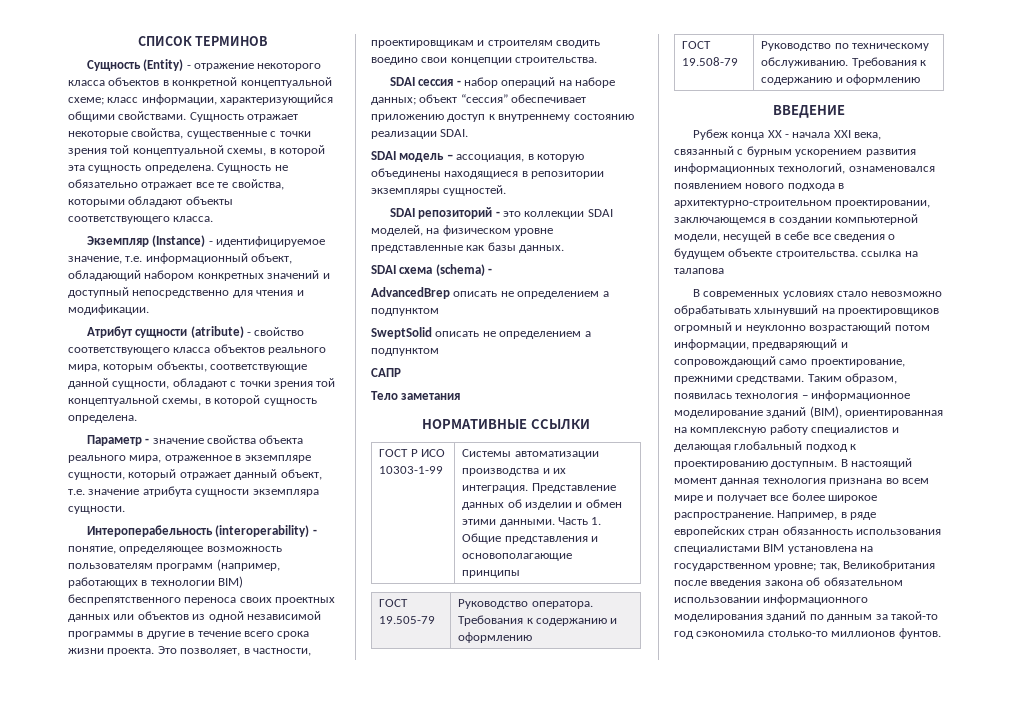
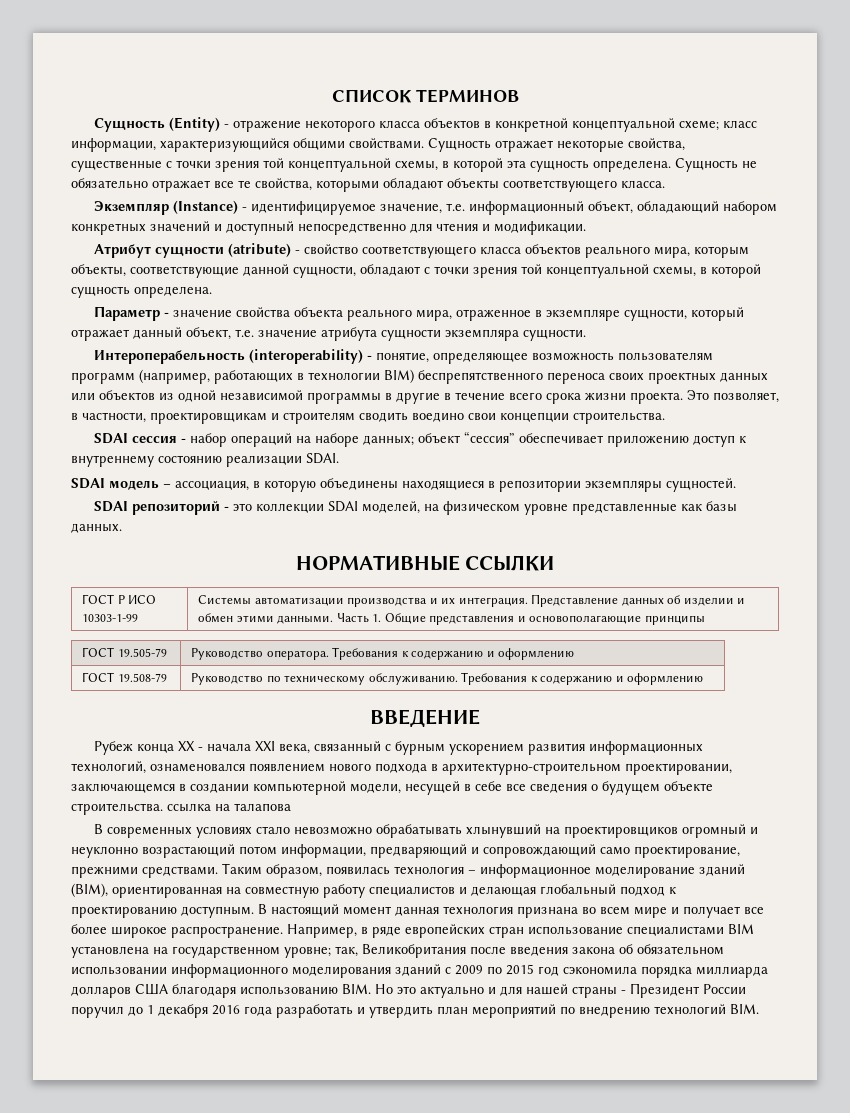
[371,264,493,276] [371,287,609,299] [371,308,439,316] [371,327,591,339] [371,348,439,356] [371,368,401,377] [371,391,461,400] // SDAI схема (schema) - // AdvancedBrep описать не определением а подпунктом // SweptSolid описать не определением а подпунктом // САПР // Тело заметания -> (122, 528) none
[690,427,767,435] комплексную -> [245,886,319,898] совместную
[782,526,942,535] обязанность использования -> [528,926,623,935] использование
[809,611,938,622] [674,628,941,639] по данным за такой-то год сэкономила столько-то миллионов фунтов. -> [445,964,768,978] [71,983,746,998] [71,1004,759,1018] с 2009 по 2015 год сэкономила порядка миллиарда долларов США благодаря использованию BIM. Но это актуально и для нашей страны - Президент России поручил до 1 декабря 2016 года разработать и утвердить план мероприятий по внедрению технологий BIM.

